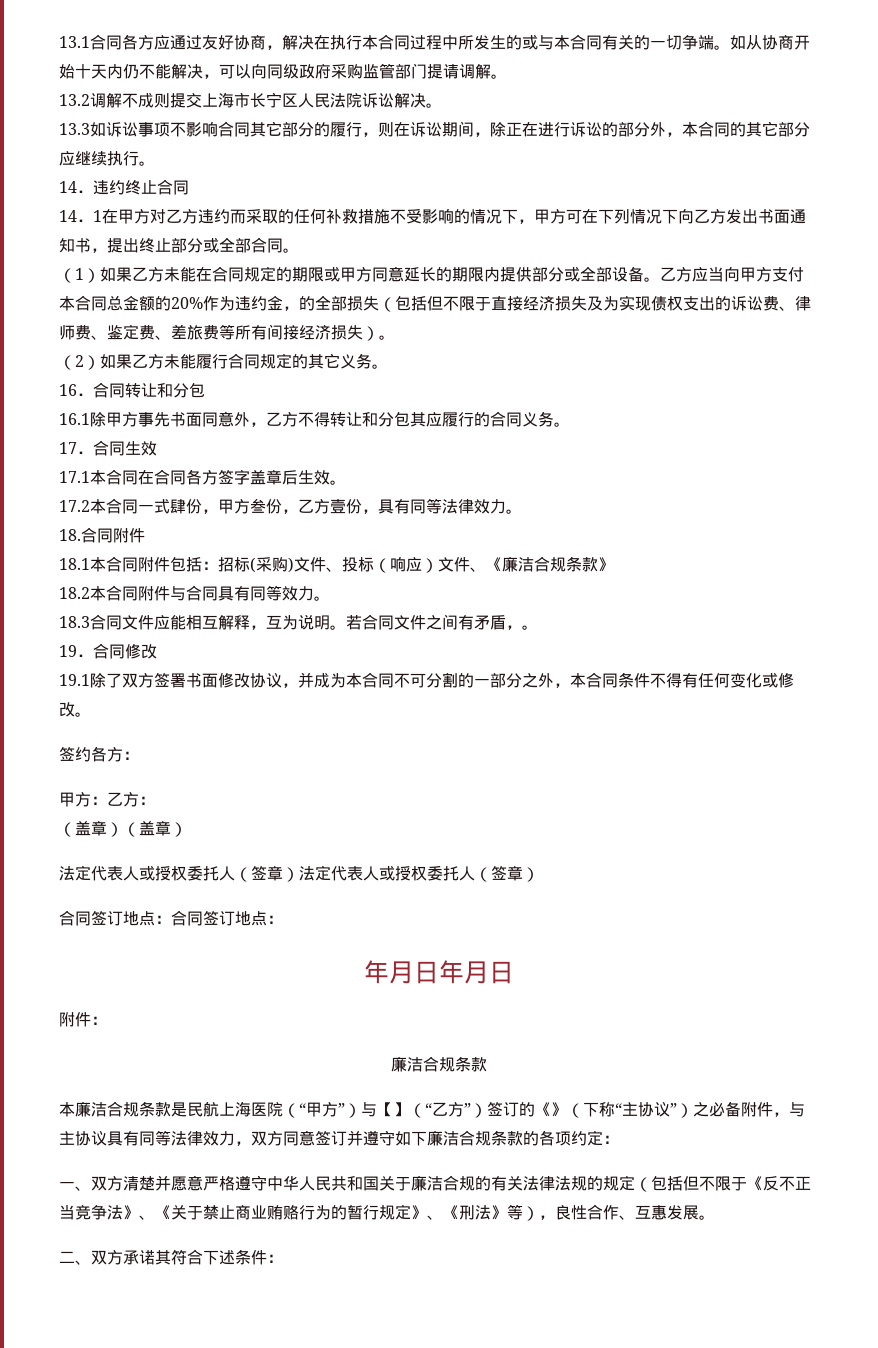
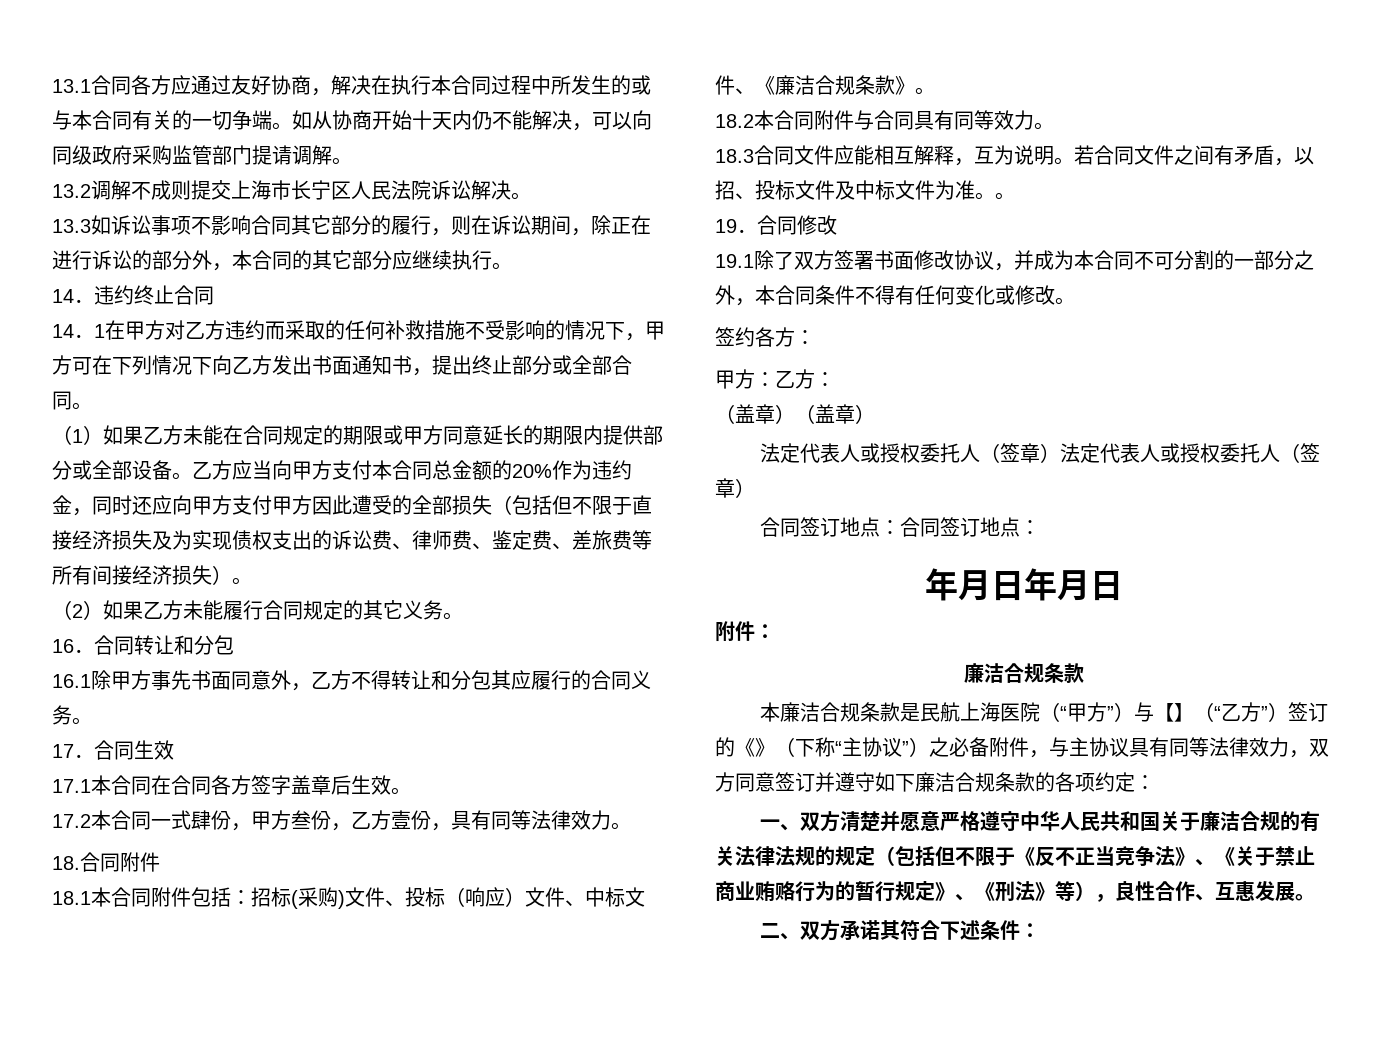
(299, 308) none -> [92,495,392,515] 同时还应向甲方支付甲方因此遭受
(486, 569) none -> [585,887,645,907] [715,75,755,95] 中标文件、
(614, 564) none -> [915,87,935,95] 。
(522, 627) none -> [1294,147,1314,165] [715,180,995,200] 以招、投标文件及中标文件为准。

